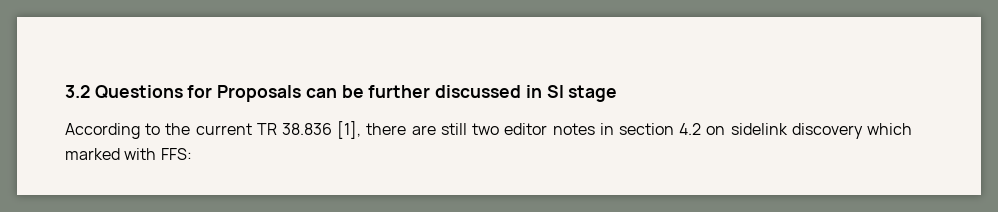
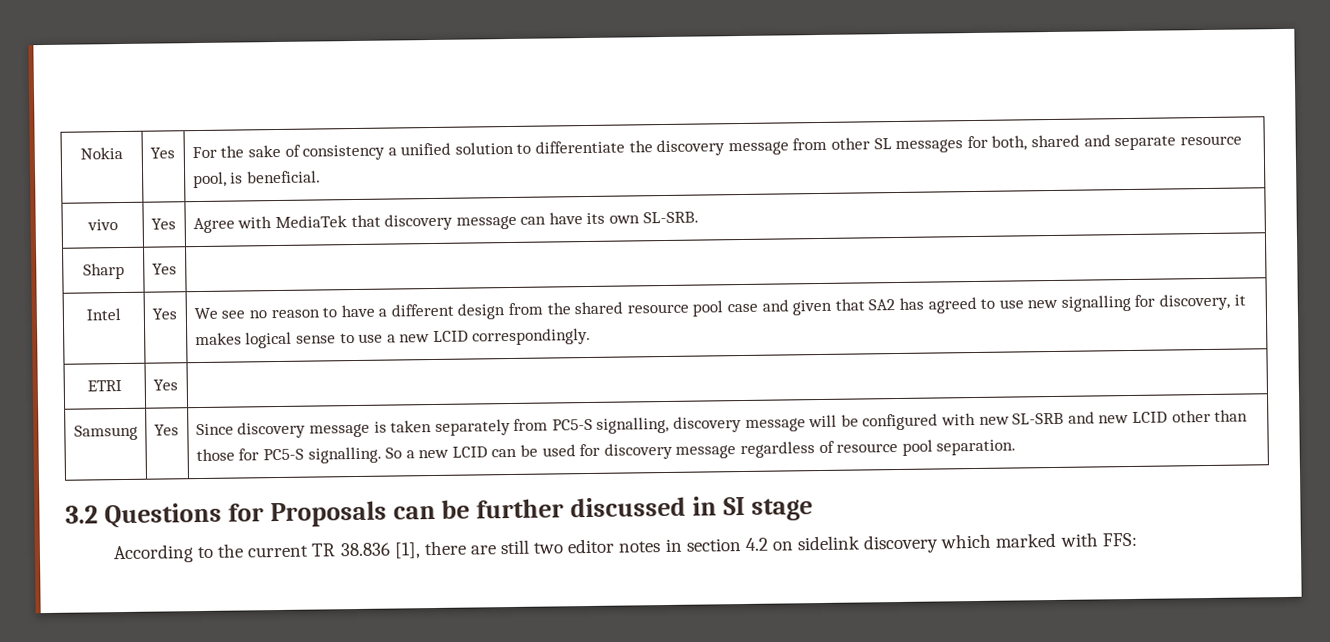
(65, 91) none -> [80,146,123,160] [149,147,175,159] [191,134,1242,161] [192,170,321,189] [86,219,118,231] [150,218,176,230] [192,211,699,234] [82,262,125,280] [151,263,177,275] [86,308,121,321] [151,308,177,320] [193,293,1246,320] [194,327,592,349] [87,380,122,392] [152,379,178,391] [73,424,138,441] [153,424,179,436] [195,409,1249,439] [195,439,1017,464] Nokia | Yes | For the sake of consistency a unified solution to differentiate the discovery message from other SL messages for both, shared and separate resource pool, is beneficial. // vivo | Yes | Agree with MediaTek that discovery message can have its own SL-SRB. // Sharp | Yes | // Intel | Yes | We see no reason to have a different design from the shared resource pool case and given that SA2 has agreed to use new signalling for discovery, it makes logical sense to use a new LCID correspondingly. // ETRI | Yes | // Samsung | Yes | Since discovery message is taken separately from PC5-S signalling, discovery message will be configured with new SL-SRB and new LCID other than those for PC5-S signalling. So a new LCID can be used for discovery message regardless of resource pool separation. //

